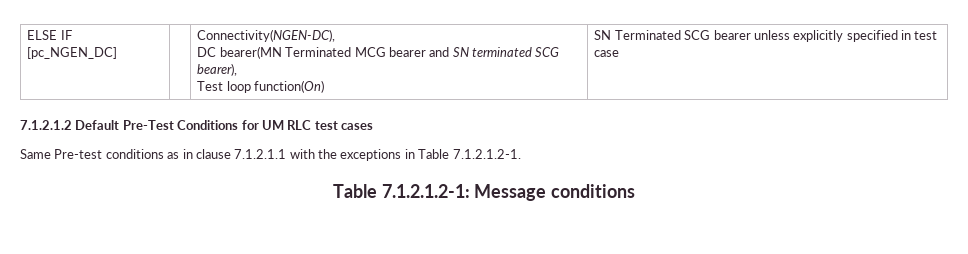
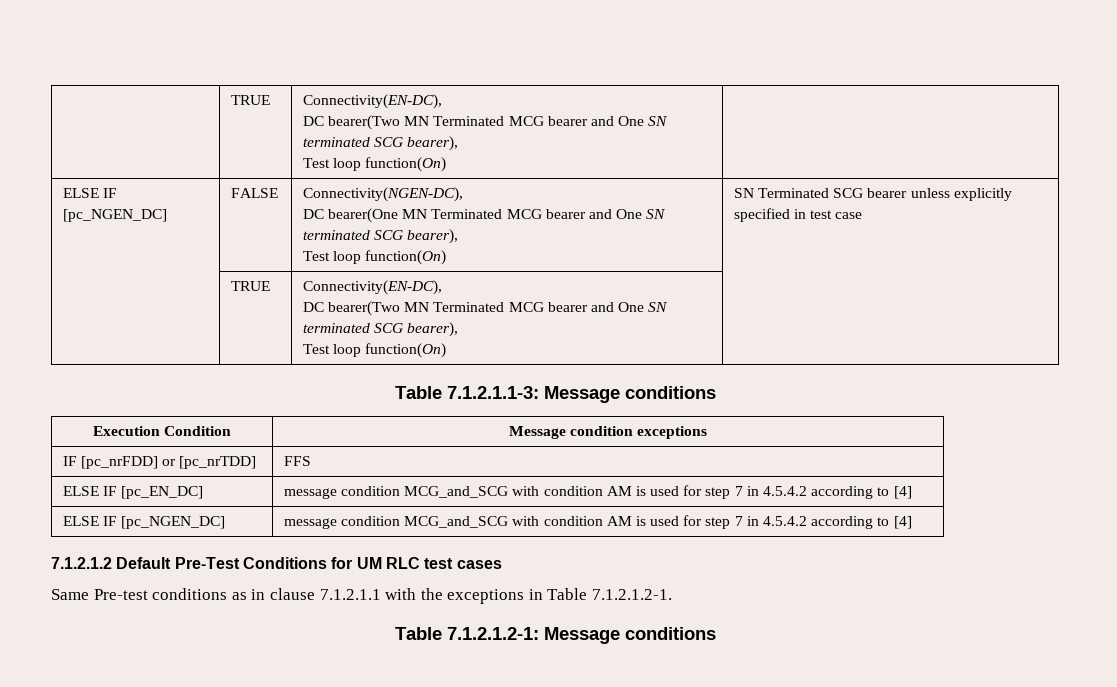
[27,30,72,40] [27,47,118,59] ELSE IF [pc_NGEN_DC] | -> [230,95,270,105] [302,94,442,109] [302,115,669,130] [302,136,459,151] [302,157,447,172] [62,188,117,198] [62,209,167,222] [230,188,278,198] | TRUE | Connectivity(EN-DC), // DC bearer(Two MN Terminated MCG bearer and One SN terminated SCG bearer), // Test loop function(On) | // ELSE IF [pc_NGEN_DC] | FALSE
[219,46,450,59] bearer(MN Terminated MCG bearer and -> [327,208,643,223] bearer(One MN Terminated MCG bearer and One
(620, 53) none -> [230,281,270,291] [302,280,442,295] [302,301,669,316] [302,322,459,337] [302,343,447,358] [394,386,716,403] [92,426,232,436] [508,426,708,439] [62,456,257,469] [283,456,311,466] [62,486,204,499] [283,485,912,499] [62,516,226,529] [283,515,912,529] // | TRUE | Connectivity(EN-DC), // DC bearer(Two MN Terminated MCG bearer and One SN terminated SCG bearer), // Test loop function(On) | // Table 7.1.2.1.1-3: Message conditions // Execution Condition | Message condition exceptions // IF [pc_nrFDD] or [pc_nrTDD] | FFS // ELSE IF [pc_EN_DC] | message condition MCG_and_SCG with condition AM is used for step 7 in 4.5.4.2 according to [4] // ELSE IF [pc_NGEN_DC] | message condition MCG_and_SCG with condition AM is used for step 7 in 4.5.4.2 according to [4]

